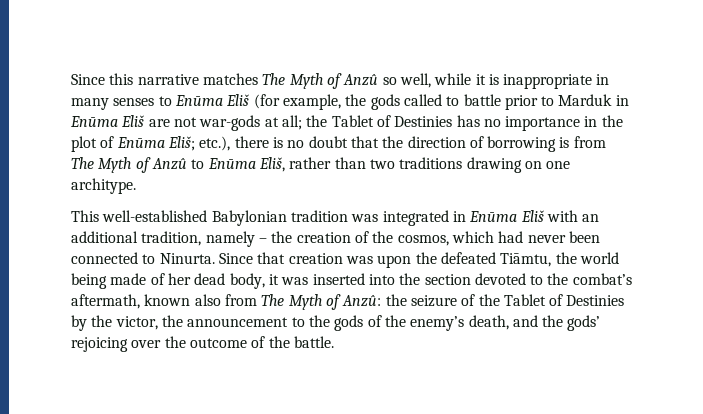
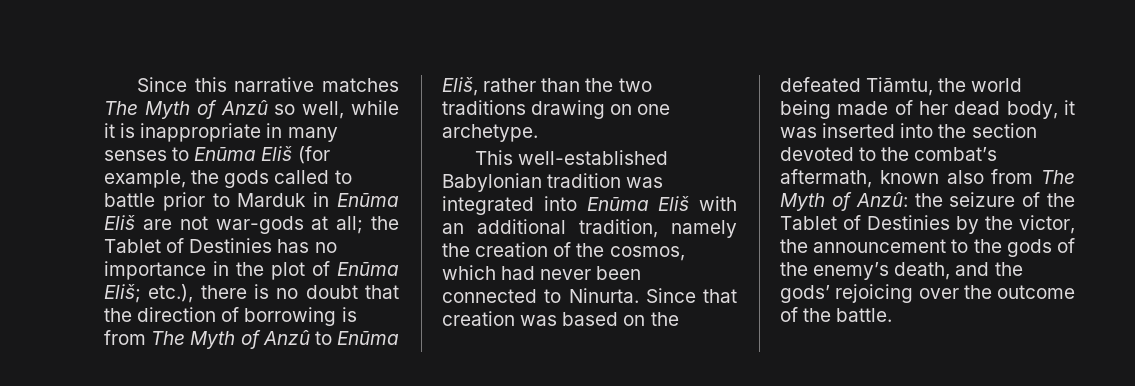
(366, 163) none -> [585,78,614,92] the
[71,178,136,194] architype. -> [442,124,538,142] archetype.
[452,211,466,222] in -> [543,196,577,211] into
[258,238,267,243] – -> (737, 229) none
[377,255,412,268] upon -> [562,312,646,326] based on

